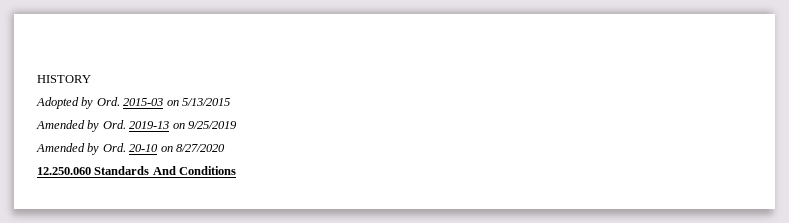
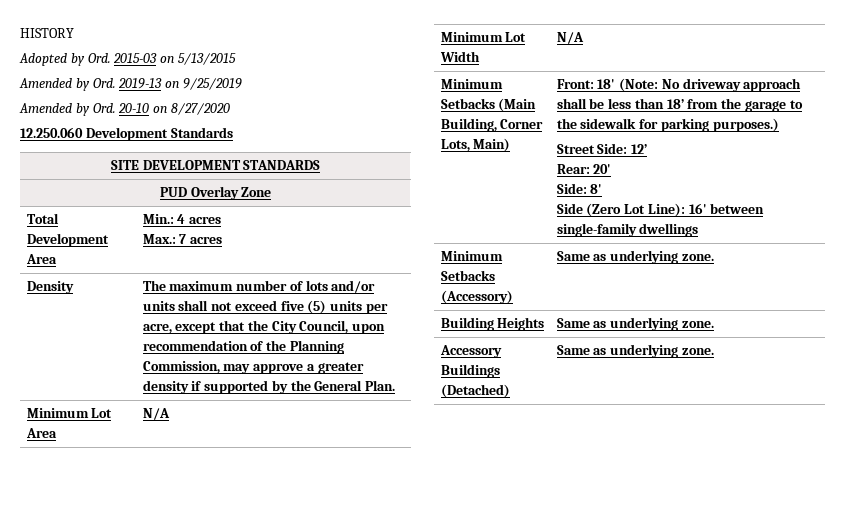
(91, 171) none -> [85,127,168,141] Development
[152,166,237,175] And Conditions -> [110,160,321,170] [159,186,272,200] [26,213,59,224] [26,233,109,247] [25,254,57,264] [142,214,222,224] [142,234,223,244] [26,281,74,294] [142,280,376,293] [142,300,389,314] [142,320,386,334] [142,340,344,354] [142,361,364,374] [142,380,396,394] [26,408,113,418] [25,428,57,438] [142,408,170,420] [440,32,527,42] [439,51,480,62] [556,32,584,44] [440,79,503,89] [440,98,537,112] [440,118,544,132] [440,138,511,152] [556,78,802,92] [556,98,803,112] [556,118,779,132] [556,143,648,154] [556,164,612,174] [556,183,603,194] [556,203,765,217] [556,223,699,237] [440,251,503,261] [440,270,495,281] [440,290,513,304] [556,250,714,264] [440,317,545,331] [556,317,714,331] [439,345,502,358] [440,364,500,378] [440,384,510,398] [556,344,714,358] // SITE DEVELOPMENT STANDARDS // PUD Overlay Zone // Total Development Area | Min.: 4 acres // Max.: 7 acres // Density | The maximum number of lots and/or units shall not exceed five (5) units per acre, except that the City Council, upon recommendation of the Planning Commission, may approve a greater density if supported by the General Plan. // Minimum Lot Area | N/A // Minimum Lot Width | N/A // Minimum Setbacks (Main Building, Corner Lots, Main) | Front: 18' (Note: No driveway approach shall be less than 18’ from the garage to the sidewalk for parking purposes.) // Street Side: 12’ // Rear: 20' // Side: 8' // Side (Zero Lot Line): 16' between single-family dwellings // Minimum Setbacks (Accessory) | Same as underlying zone. // Building Heights | Same as underlying zone. // Accessory Buildings (Detached) | Same as underlying zone.

